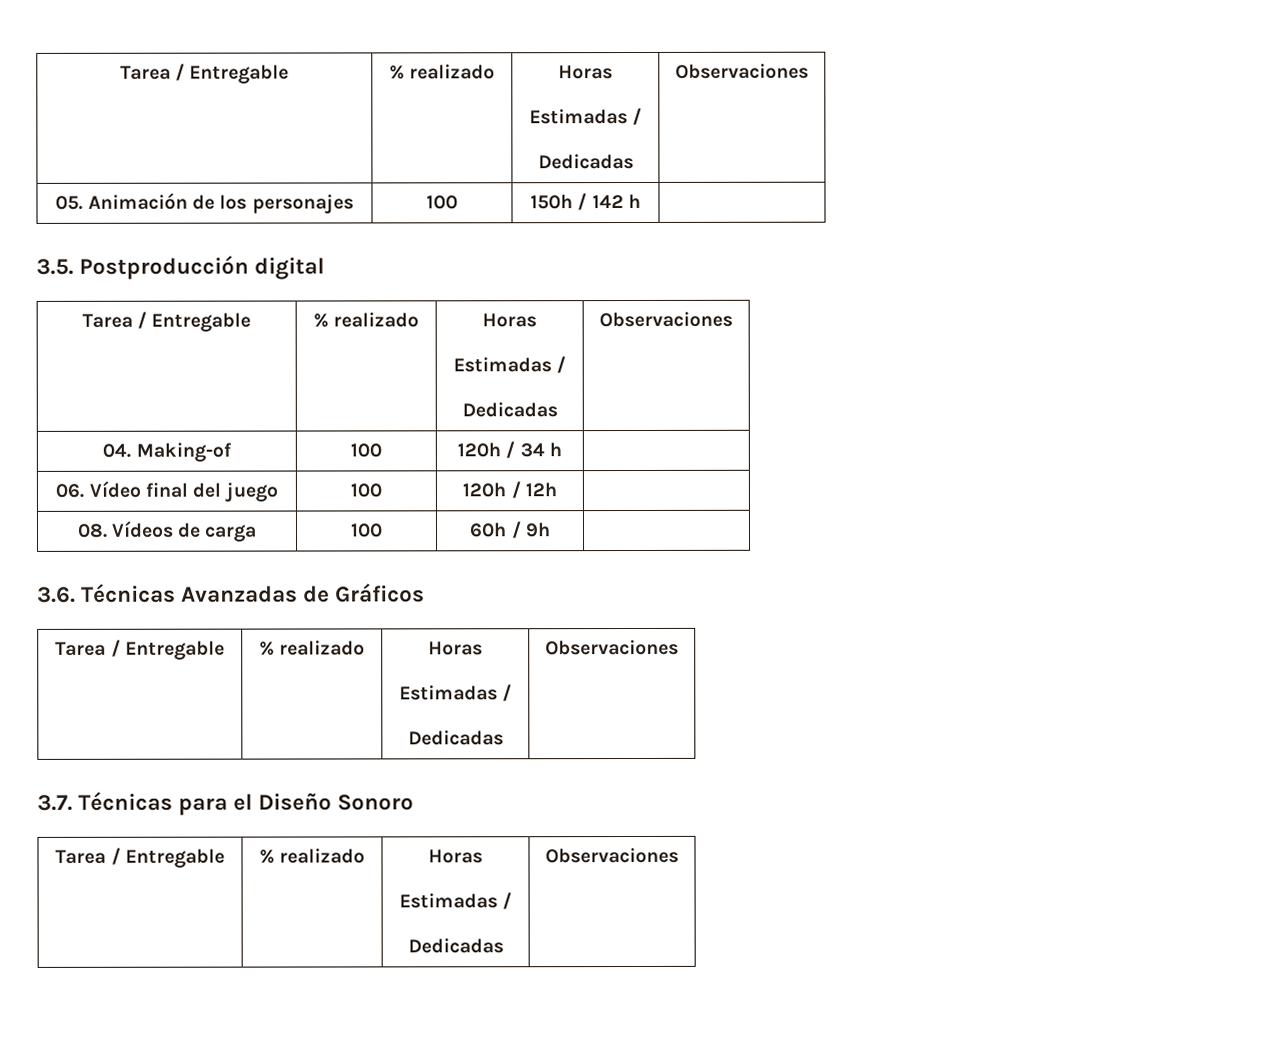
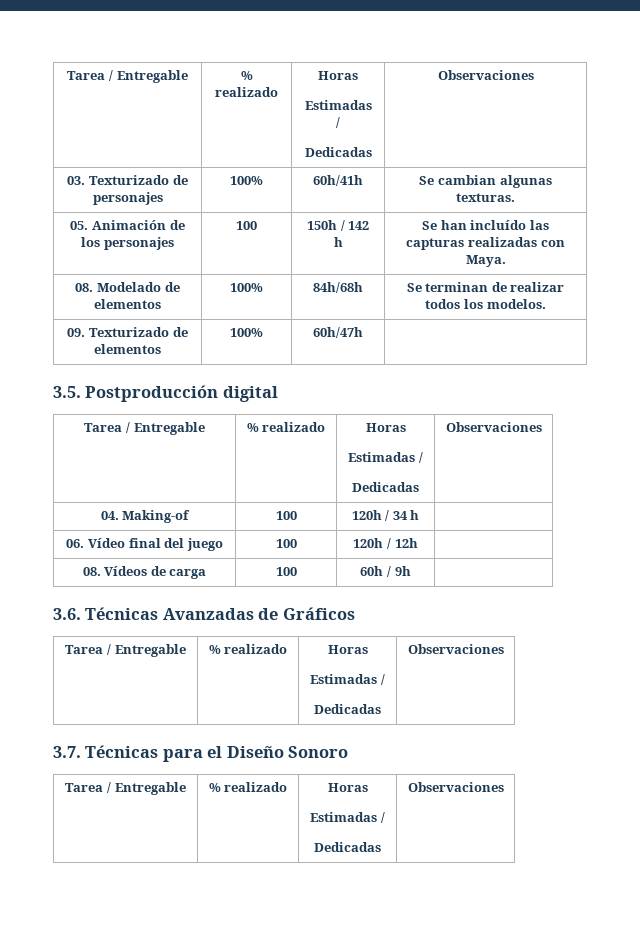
(810, 71) none -> [67,175,188,185] [92,192,163,205] [230,176,263,185] [313,175,363,186] [419,175,552,188] [456,193,515,202] // 03. Texturizado de personajes | 100% | 60h/41h | Se cambian algunas texturas.
(641, 201) none -> [422,220,549,230] [406,237,565,250] [465,255,506,267] [75,282,180,292] [94,299,161,309] [230,283,263,292] [313,282,363,293] [406,282,565,292] [425,299,546,309] [67,327,188,337] [94,344,161,354] [230,328,263,337] [313,327,363,338] | Se han incluído las capturas realizadas con Maya. // 08. Modelado de elementos | 100% | 84h/68h | Se terminan de realizar todos los modelos. // 09. Texturizado de elementos | 100% | 60h/47h

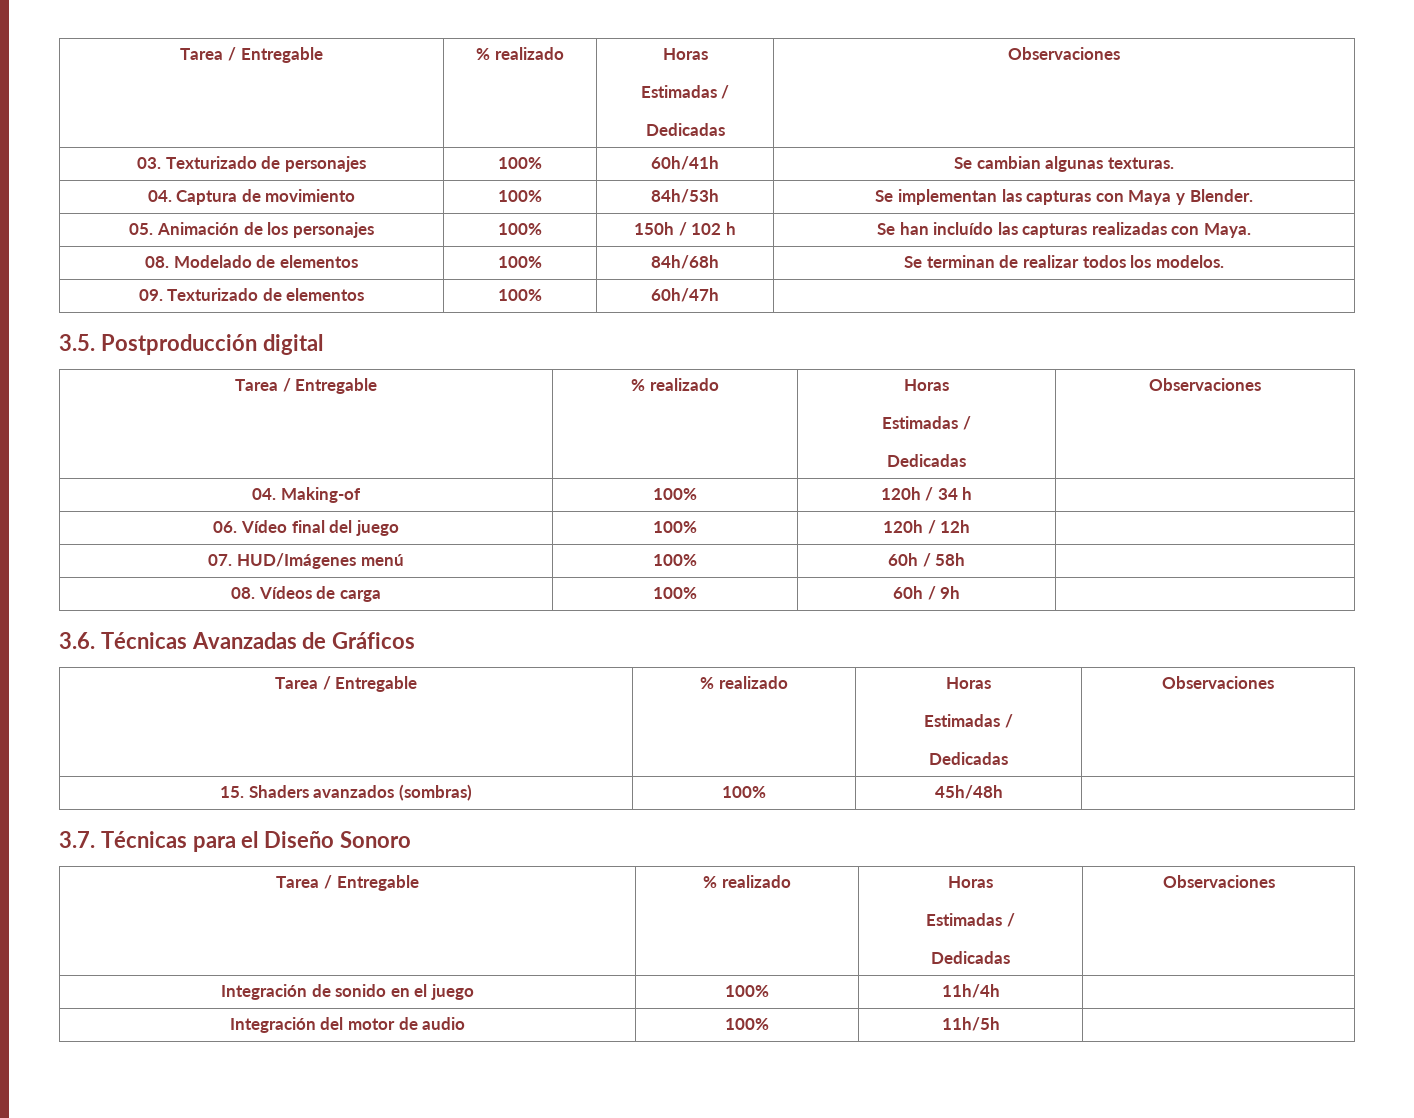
(515, 197) none -> [147,189,356,205] [498,190,542,202] [651,189,719,203] [875,189,1253,205] // 04. Captura de movimiento | 100% | 84h/53h | Se implementan las capturas con Maya y Blender.
[236,221,257,230] 100 -> [498,223,542,235] 100%
[348,221,370,230] 142 -> [691,223,722,235] 102
[275,511,297,520] 100 -> [653,488,697,500] 100%
[275,539,297,548] 100 -> [653,521,697,533] 100%
(418, 543) none -> [208,553,404,569] [653,554,697,566] [887,553,966,567] // 07. HUD/Imágenes menú | 100% | 60h / 58h |
[275,567,297,576] 100 -> [653,587,697,599] 100%
(504, 649) none -> [220,784,472,801] [722,786,766,798] [934,785,1003,799] // 15. Shaders avanzados (sombras) | 100% | 45h/48h |
(504, 787) none -> [221,984,474,1000] [725,985,769,997] [941,984,1000,998] [229,1017,466,1033] [725,1018,769,1030] [941,1017,1000,1031] // Integración de sonido en el juego | 100% | 11h/4h | // Integración del motor de audio | 100% | 11h/5h |

